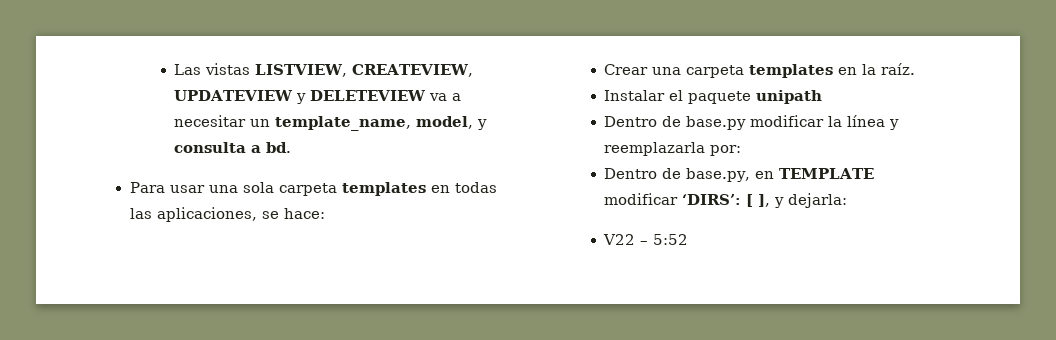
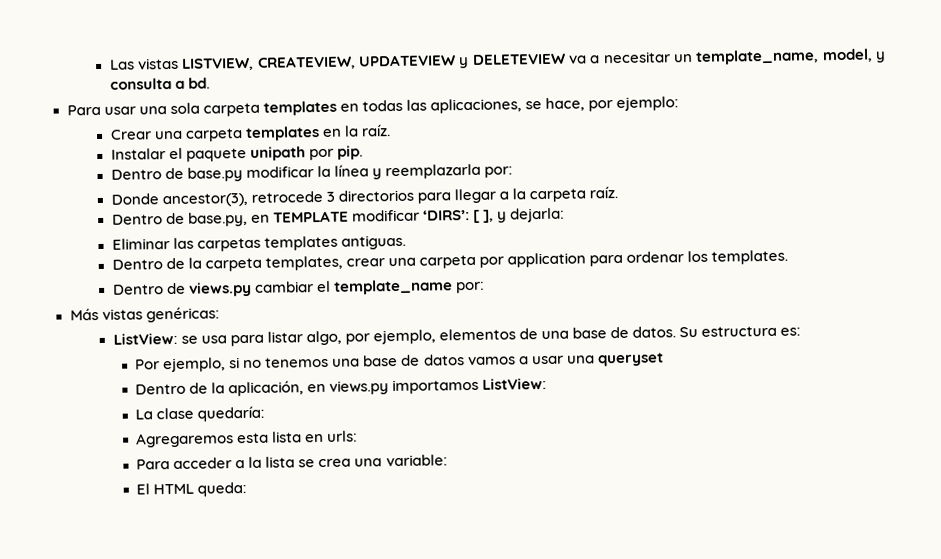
[283,208,325,219] hace: -> [545,96,680,112] hace, por ejemplo:
(823, 97) none -> [308,145,363,161] por pip.
(742, 150) none -> [110,185,619,208] // Donde ancestor(3), retrocede 3 directorios para llegar a la carpeta raíz.
[603,234,689,245] V22 – 5:52 -> [111,234,406,252] [111,249,789,272] [112,279,485,297] [69,306,220,323] [112,325,802,347] [135,352,664,373] [135,377,548,397] [135,405,266,422] [136,430,359,448] [136,454,448,470] [136,482,248,497] Eliminar las carpetas templates antiguas. // Dentro de la carpeta templates, crear una carpeta por application para ordenar los templates. // Dentro de views.py cambiar el template_name por: // Más vistas genéricas: // ListView: se usa para listar algo, por ejemplo, elementos de una base de datos. Su estructura es: // Por ejemplo, si no tenemos una base de datos vamos a usar una queryset // Dentro de la aplicación, en views.py importamos ListView: // La clase quedaría: // Agregaremos esta lista en urls: // Para acceder a la lista se crea una variable: // El HTML queda:

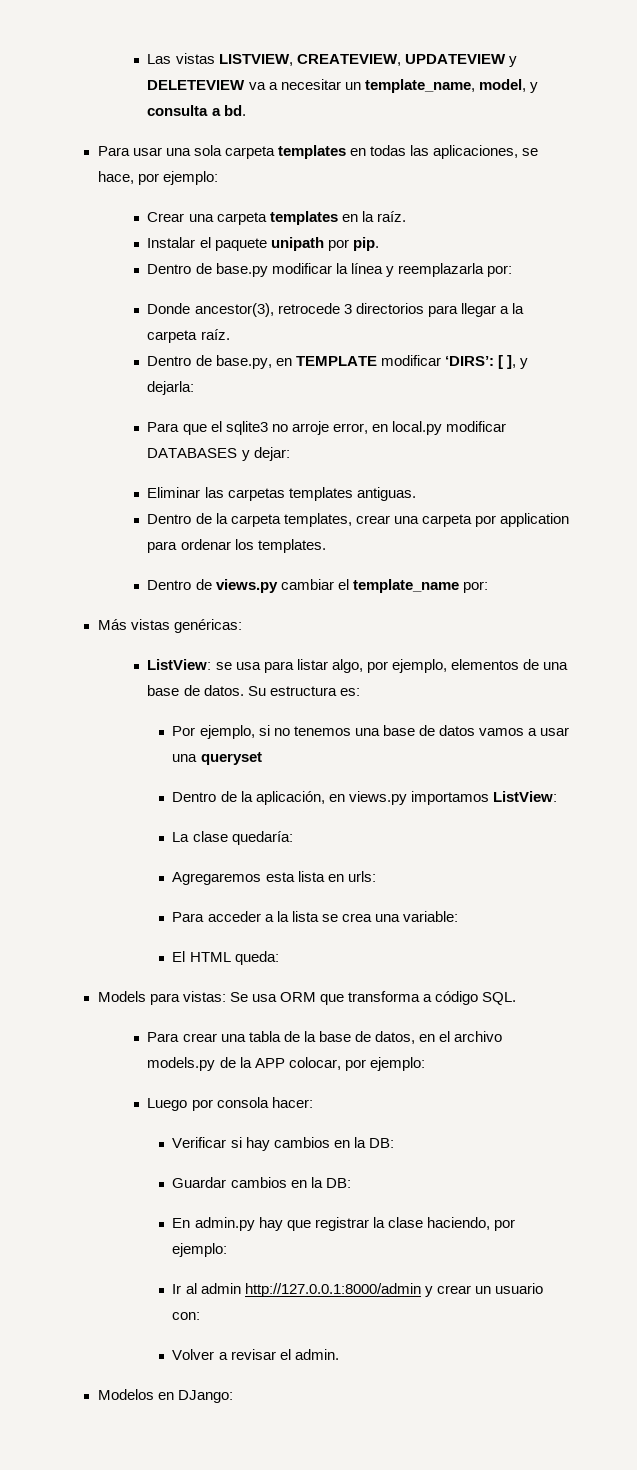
(566, 215) none -> [147,421,506,435] [147,447,290,461] // Para que el sqlite3 no arroje error, en local.py modificar DATABASES y dejar:
(248, 489) none -> [97,991,517,1005] [147,1031,503,1044] [147,1057,425,1071] [147,1097,313,1111] [172,1137,394,1151] [172,1177,351,1188] [172,1217,515,1231] [172,1243,228,1257] [172,1283,543,1297] [172,1312,201,1320] [172,1349,339,1360] [97,1389,233,1403] // Models para vistas: Se usa ORM que transforma a código SQL. // Para crear una tabla de la base de datos, en el archivo models.py de la APP colocar, por ejemplo: // Luego por consola hacer: // Verificar si hay cambios en la DB: // Guardar cambios en la DB: // En admin.py hay que registrar la clase haciendo, por ejemplo: // Ir al admin http://127.0.0.1:8000/admin y crear un usuario con: // Volver a revisar el admin. // Modelos en DJango:

